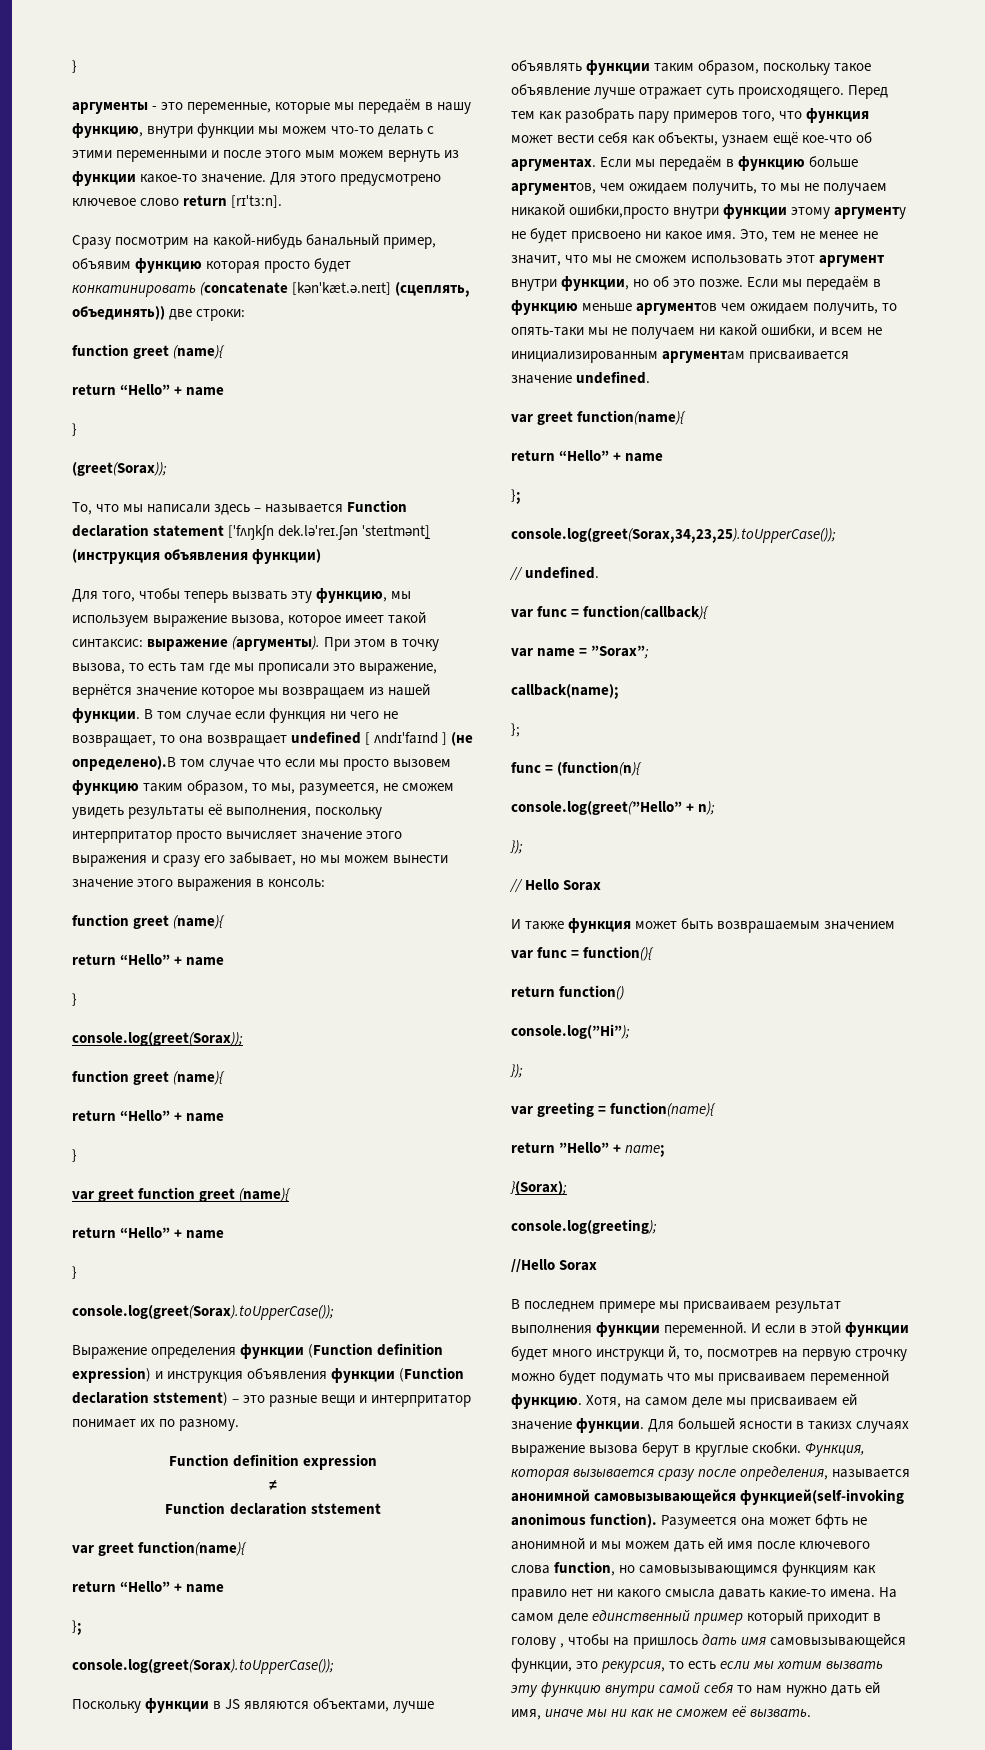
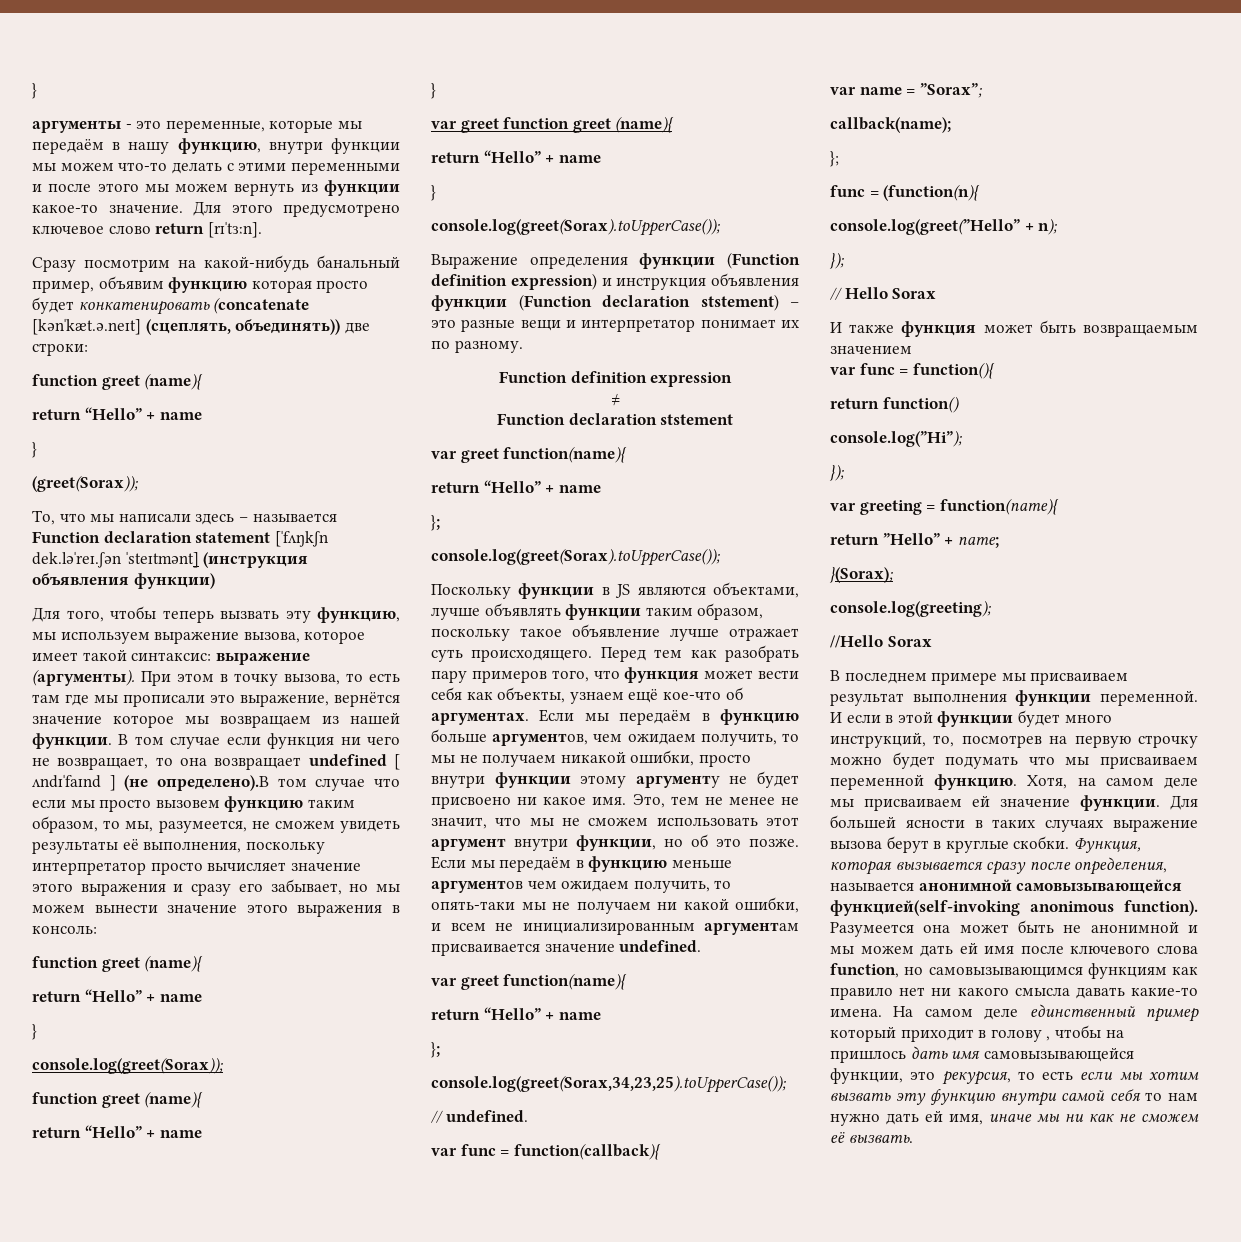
[305,150,336,158] мым -> [144,184,169,192] мы
[72,285,196,297] конкатинировать -> [78,301,210,315] конкатенировать
[72,831,172,843] интерпритатор -> [32,862,146,875] интерпретатор
[371,1395,472,1407] интерпритатор -> [581,319,696,332] интерпретатор
[569,204,670,219] ошибки,просто -> [630,750,751,767] ошибки, просто
[717,921,821,933] возврашаемым -> [1083,324,1198,337] возвращаемым
[596,1345,681,1361] инструкци й, -> [830,732,926,748] инструкций,
[808,1421,853,1430] такизх -> [992,819,1037,828] таких
[815,1514,849,1529] бфть -> [1018,920,1054,933] быть

